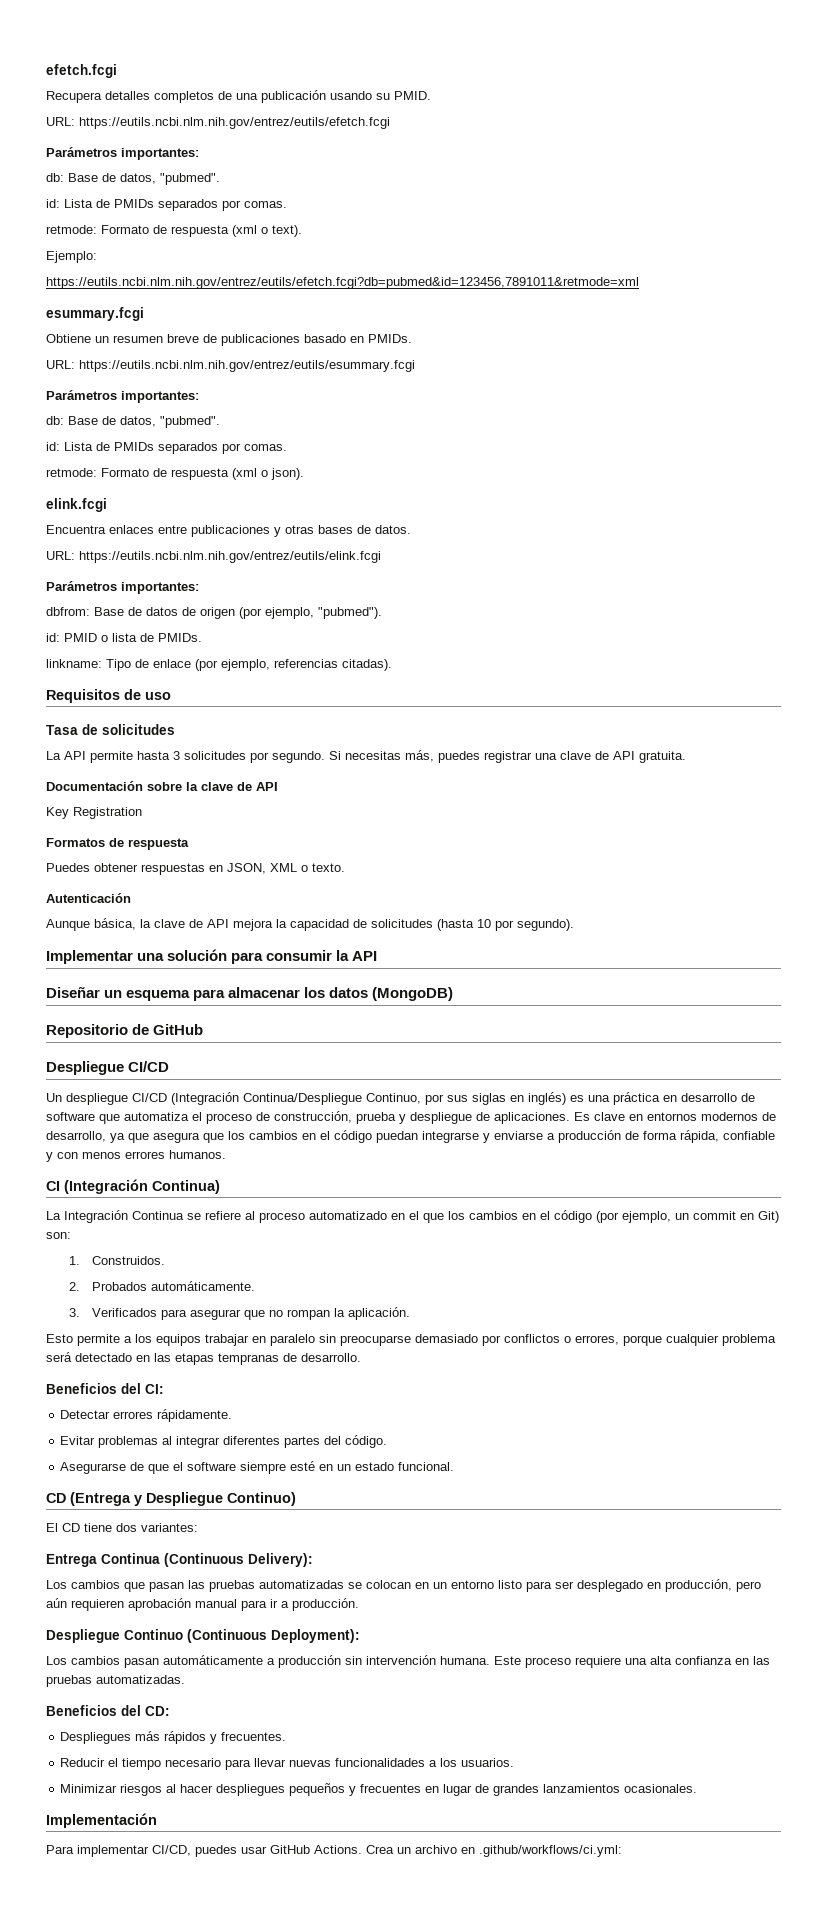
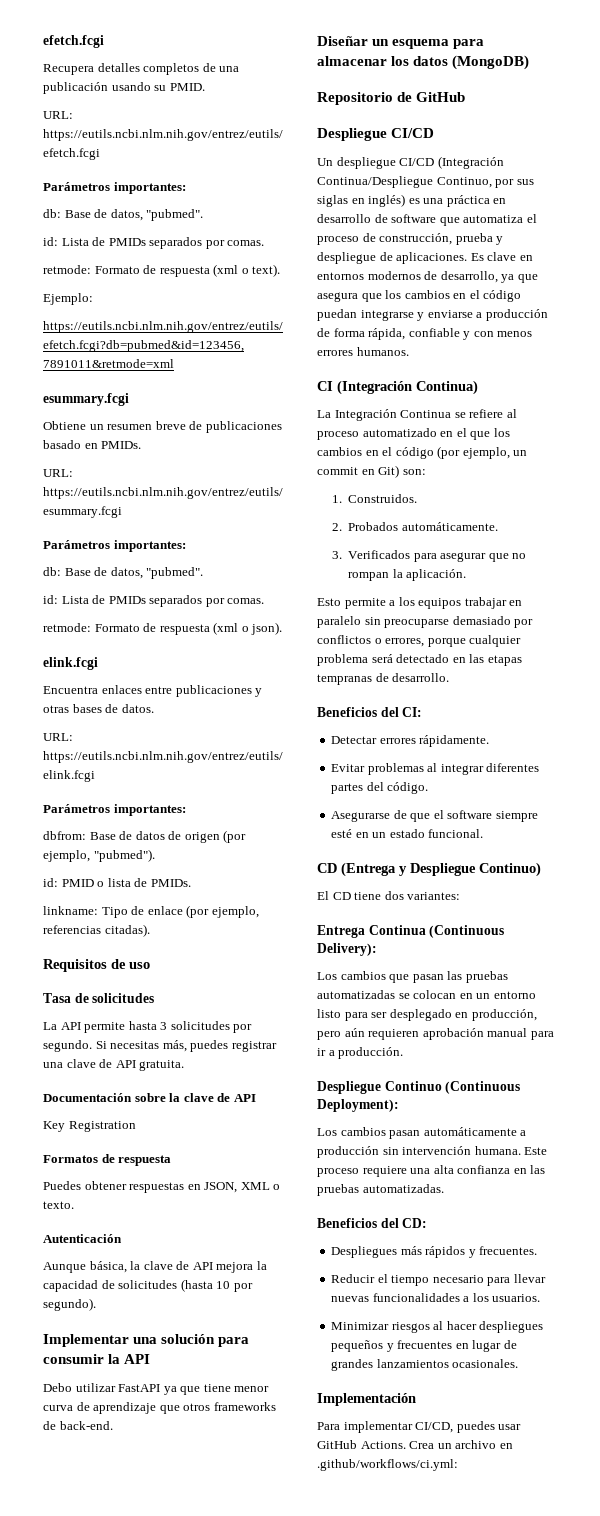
(378, 956) none -> [43,1383,270,1395] [43,1402,276,1414] [43,1421,113,1430] // Debo utilizar FastAPI ya que tiene menor curva de aprendizaje que otros frameworks de back-end.

